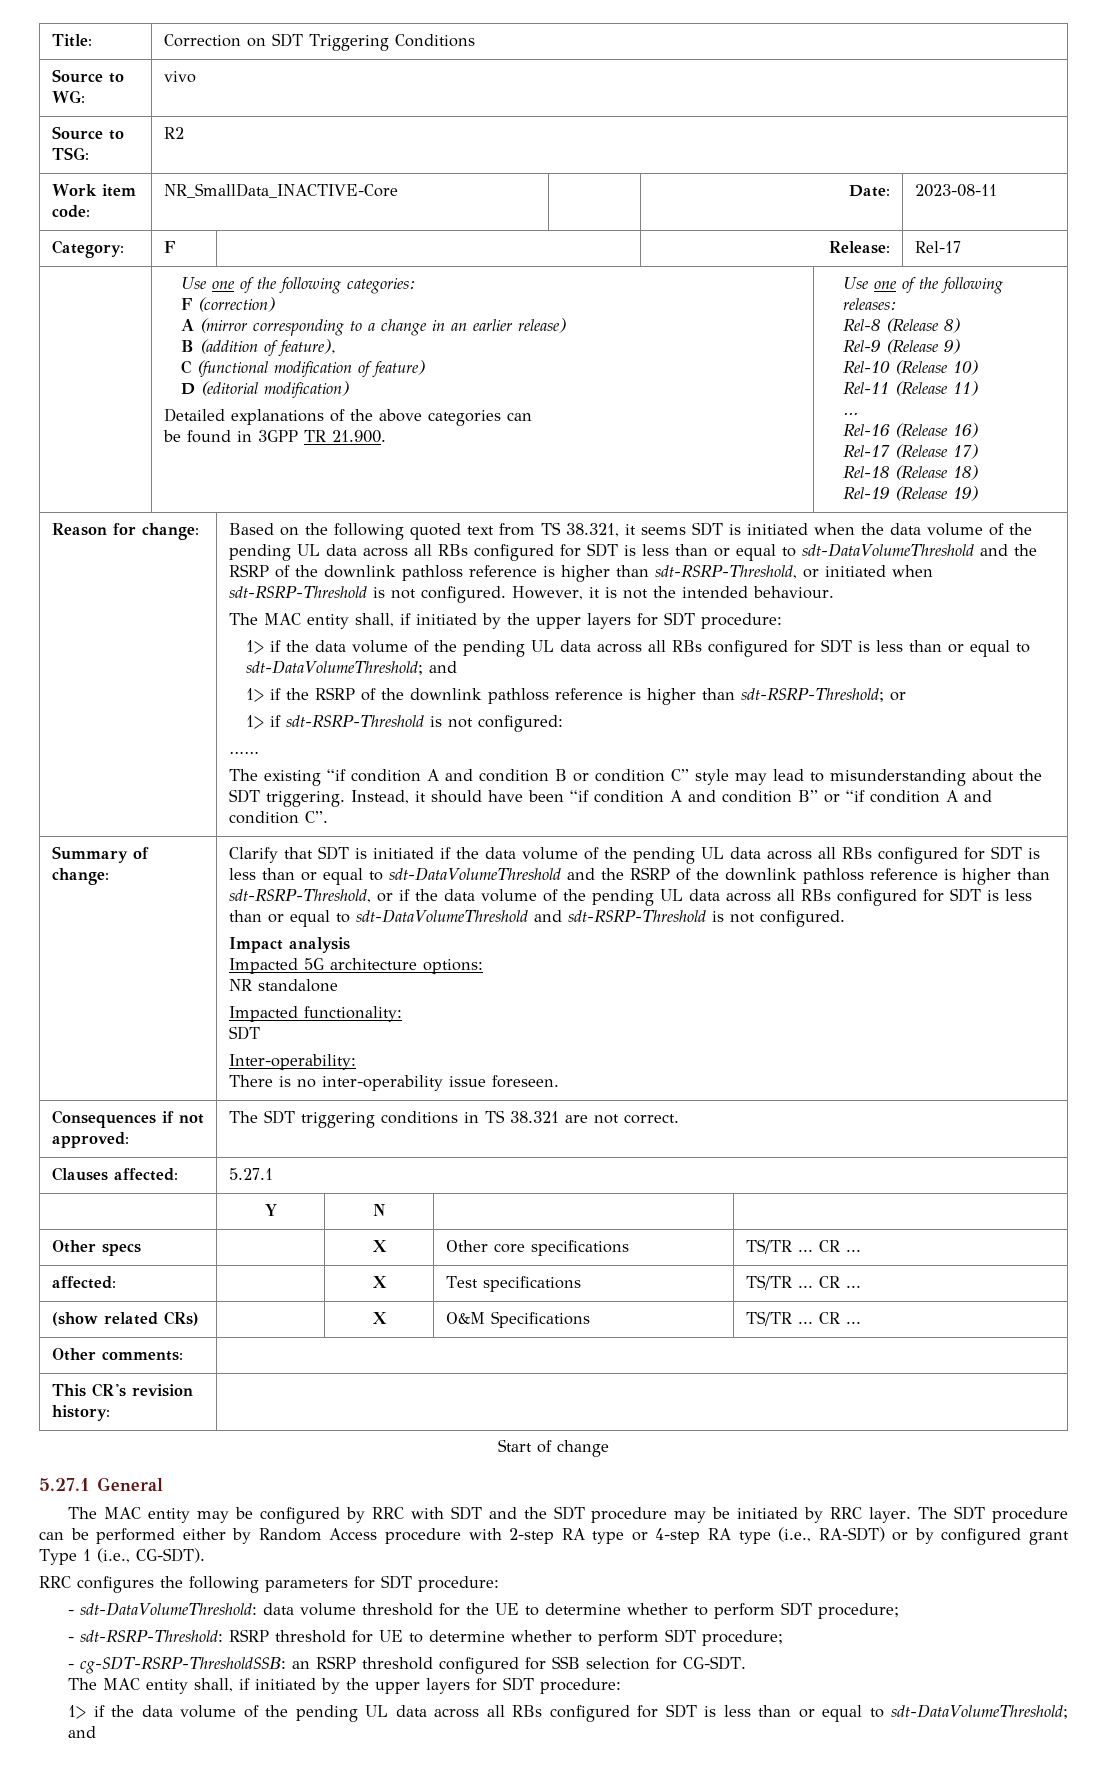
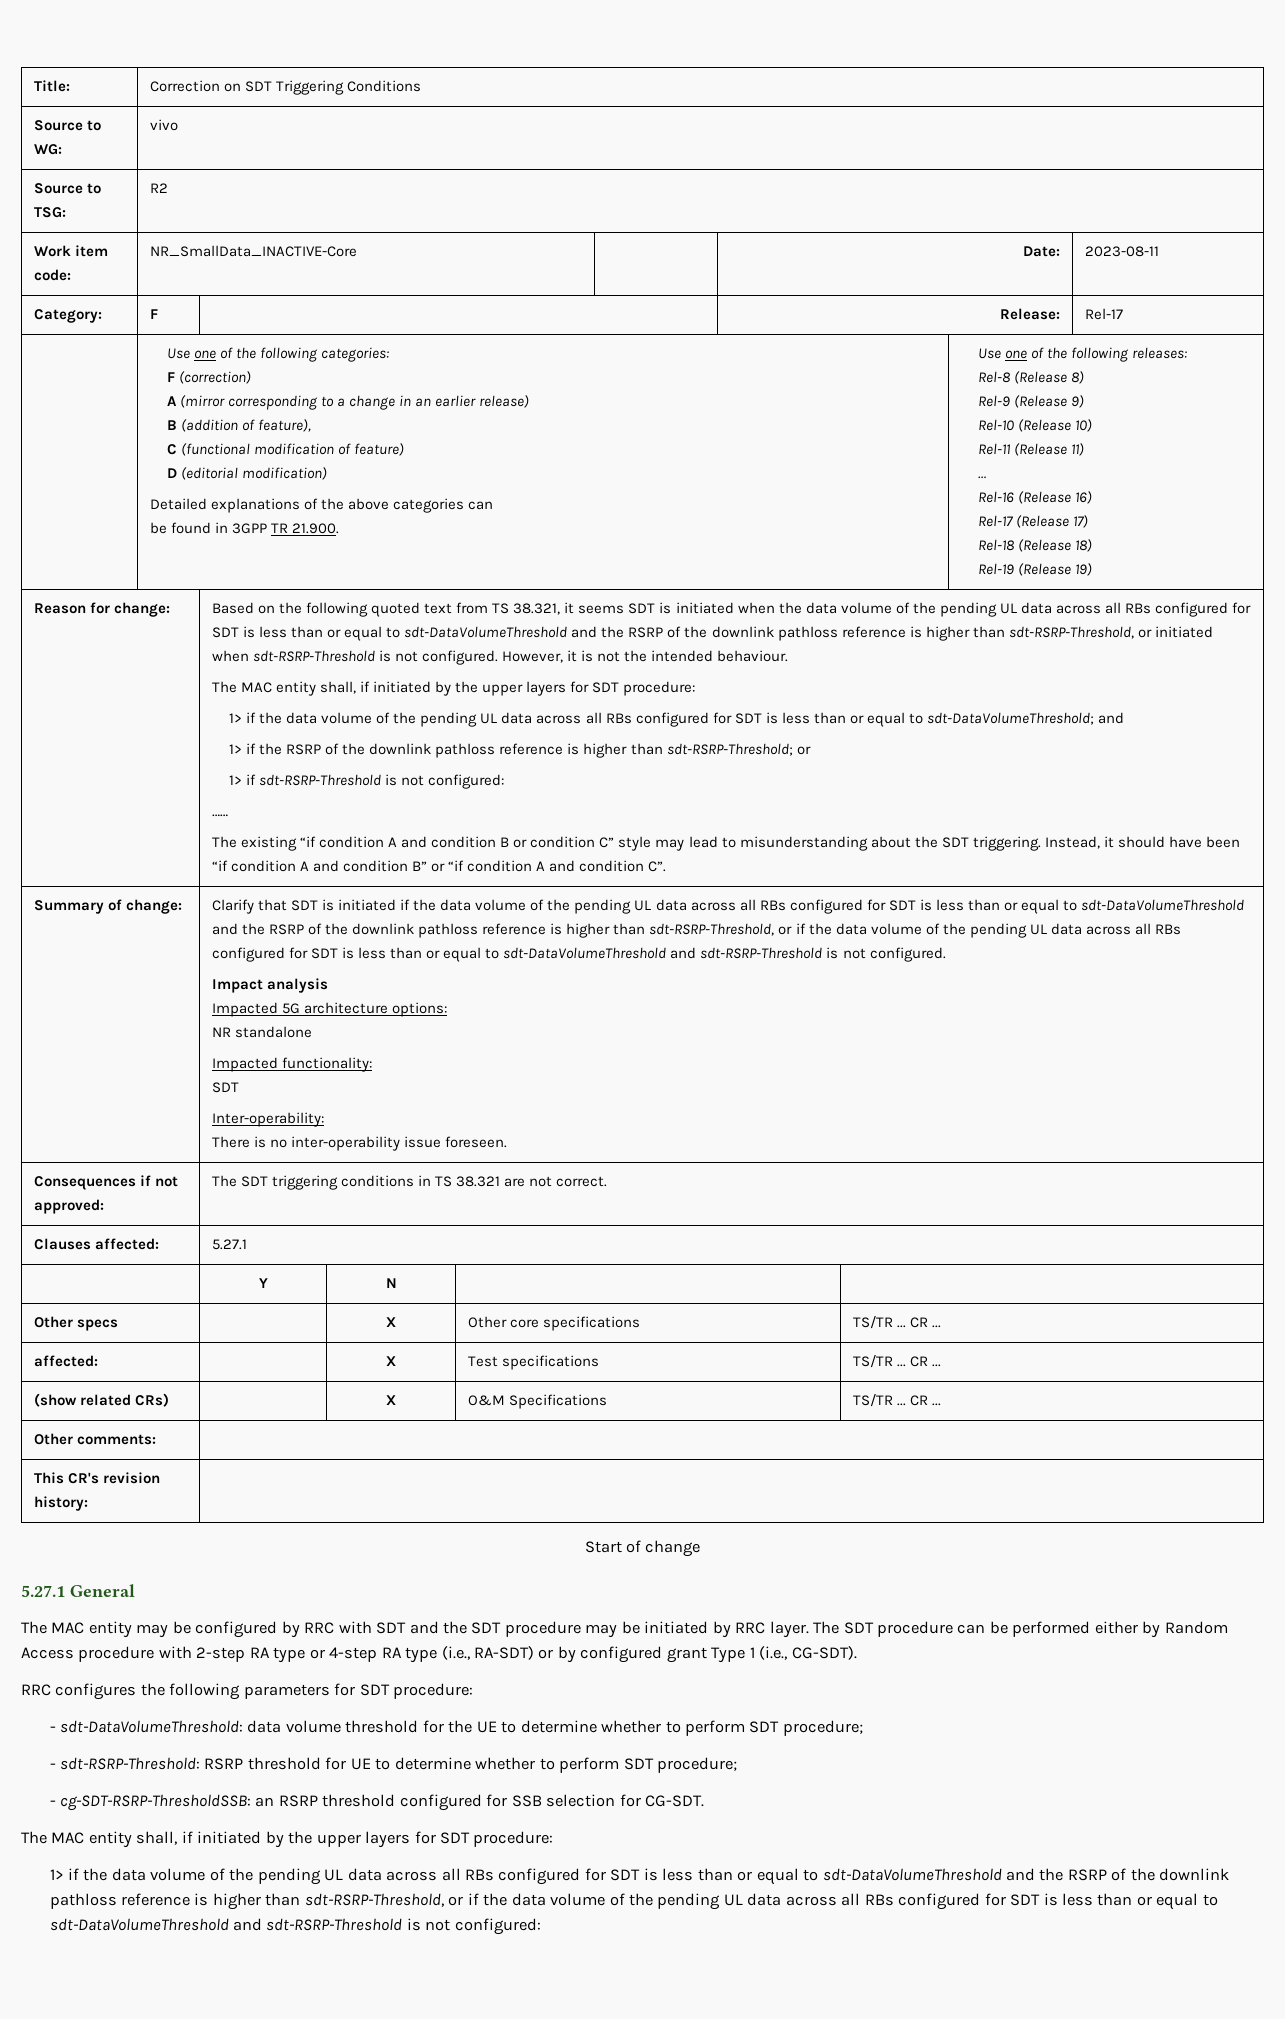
[891,1704,1068,1719] [68,1726,97,1738] sdt-DataVolumeThreshold; and -> [822,1868,1230,1881] [49,1893,1218,1910] [49,1918,541,1935] sdt-DataVolumeThreshold and the RSRP of the downlink pathloss reference is higher than sdt-RSRP-Threshold, or if the data volume of the pending UL data across all RBs configured for SDT is less than or equal to sdt-DataVolumeThreshold and sdt-RSRP-Threshold is not configured:

